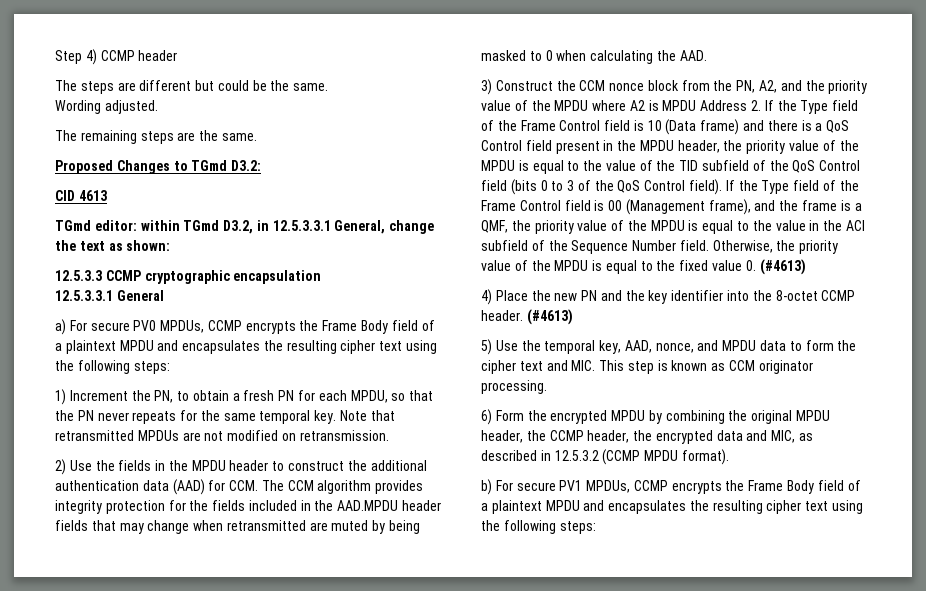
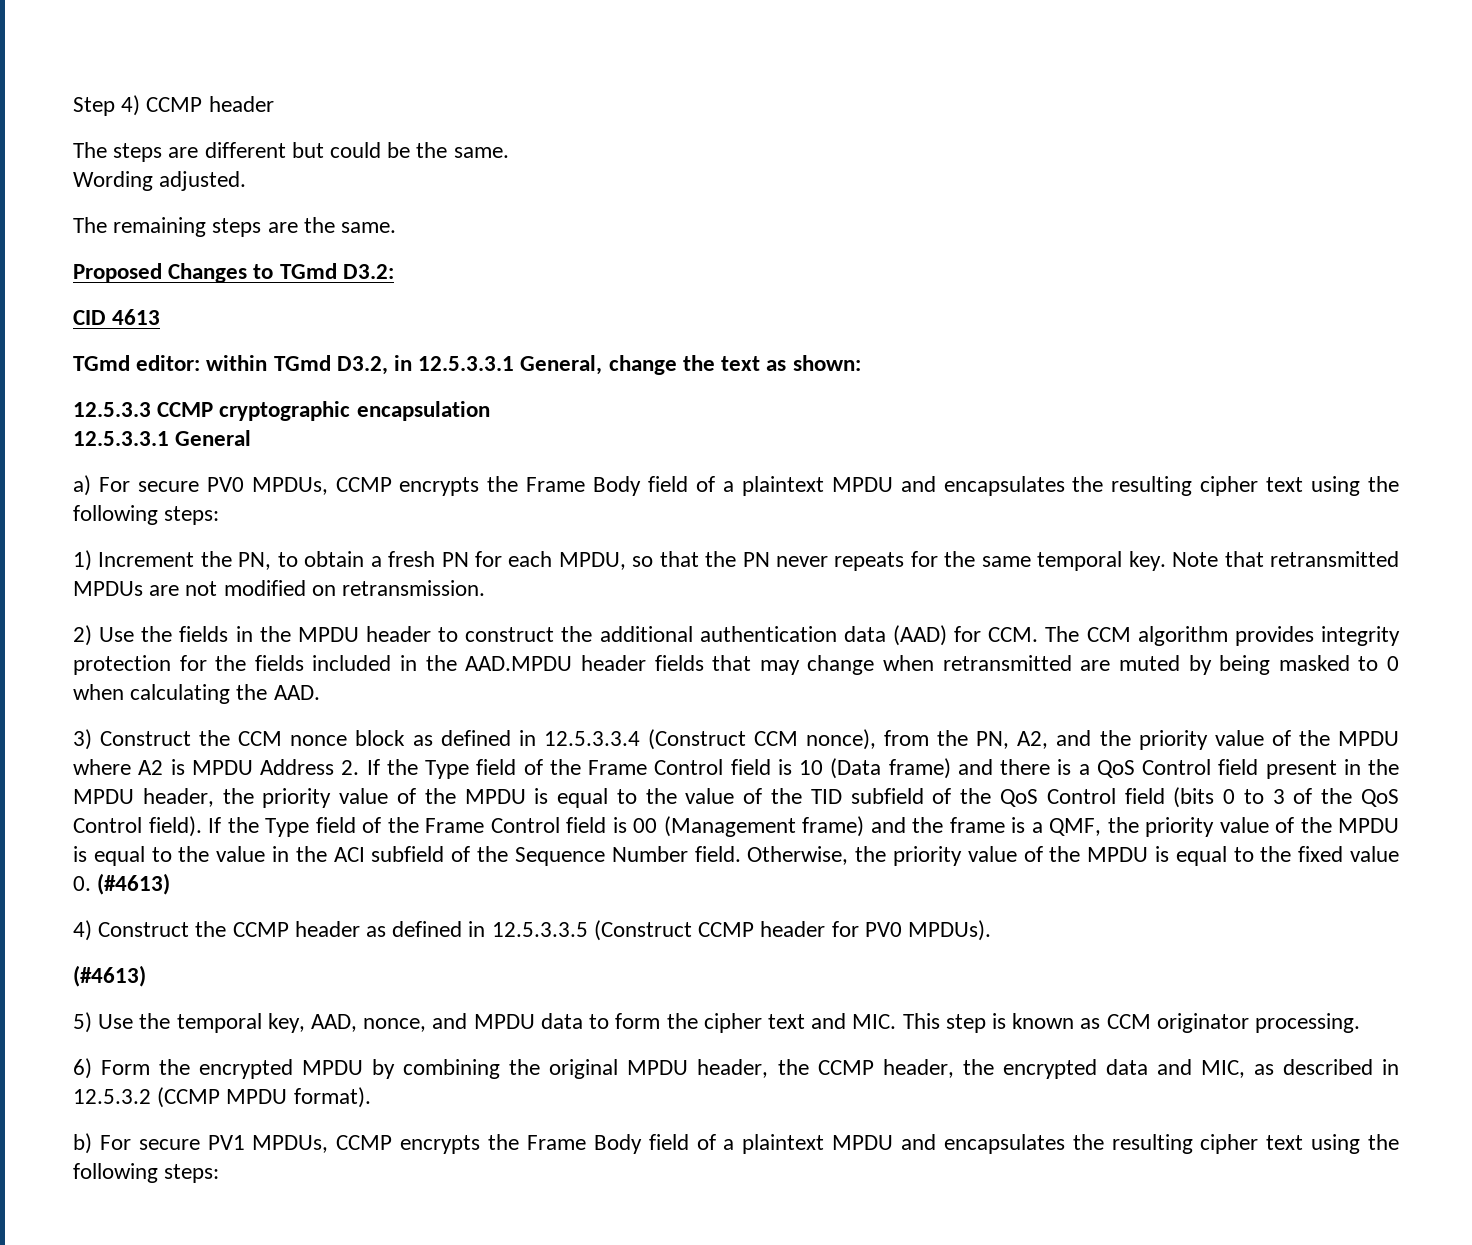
(679, 85) none -> [412,729,877,750] as defined in 12.5.3.3.4 (Construct CCM nonce),
[708,199,751,215] frame), -> [802,816,864,837] frame)
[495,290,856,304] [481,310,523,321] Place the new PN and the key identifier into the 8-octet CCMP header. -> [98,920,991,941] Construct the CCMP header as defined in 12.5.3.3.5 (Construct CCMP header for PV0 MPDUs). //

